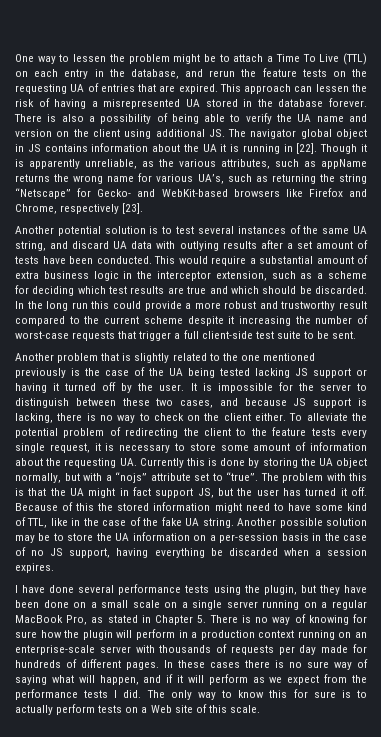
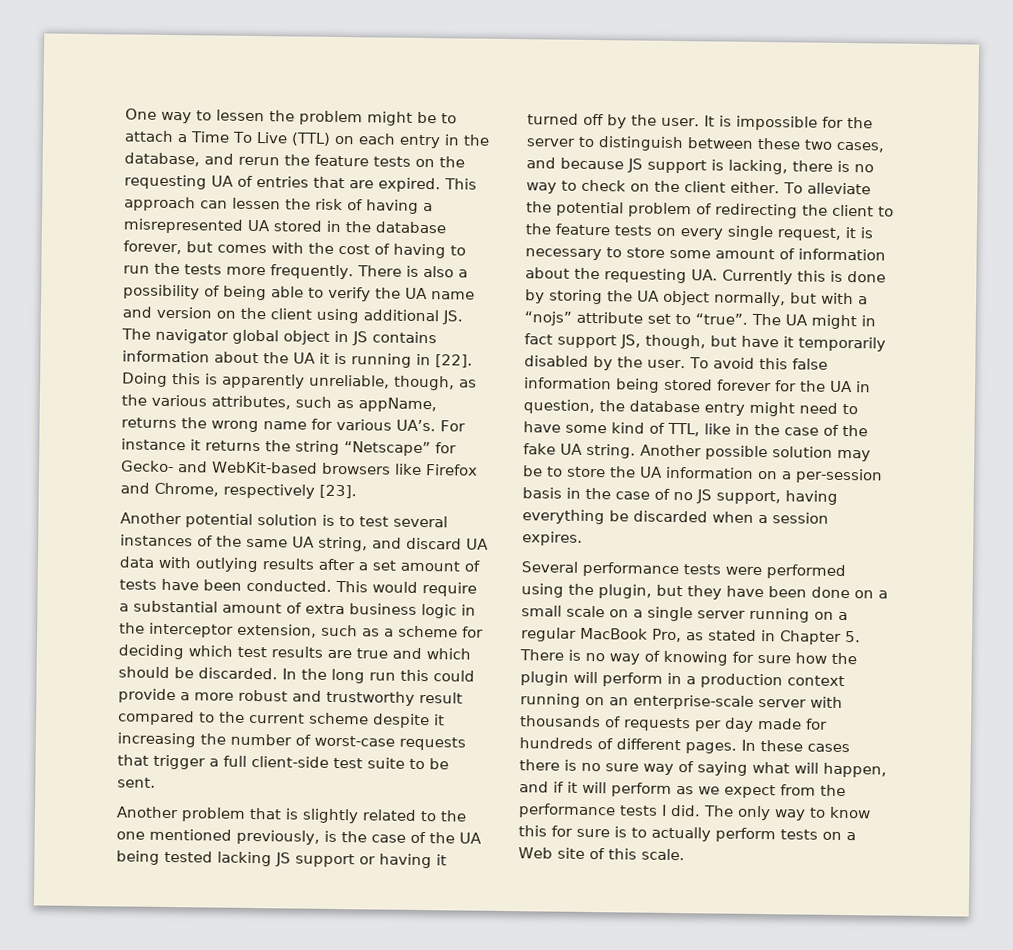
[329,98,367,107] forever. -> [123,240,466,259] [123,262,354,280] forever, but comes with the cost of having to run the tests more frequently.
[320,144,368,154] Though it -> [122,372,201,387] Doing this
(137, 164) none -> [394,375,455,391] though,
[321,159,367,169] appName -> [358,397,437,413] appName,
[197,174,316,184] UA’s, such as returning -> [396,419,466,432] [121,438,261,452] UA’s. For instance it returns
[15,368,66,378] previously -> [236,829,320,845] previously,
(336, 432) none -> [656,227,676,236] on
[282,473,367,483] [15,488,66,496] problem with this is that the -> (781, 319) none
[218,487,367,496] [15,502,211,511] but the user has turned it off. Because of this the stored information -> [645,334,886,352] [524,355,828,371] [524,377,871,393] [523,399,745,416] though, but have it temporarily disabled by the user. To avoid this false information being stored forever for the UA in question, the database entry
[15,584,210,595] I have done several performance tests -> [521,561,846,580] Several performance tests were performed

